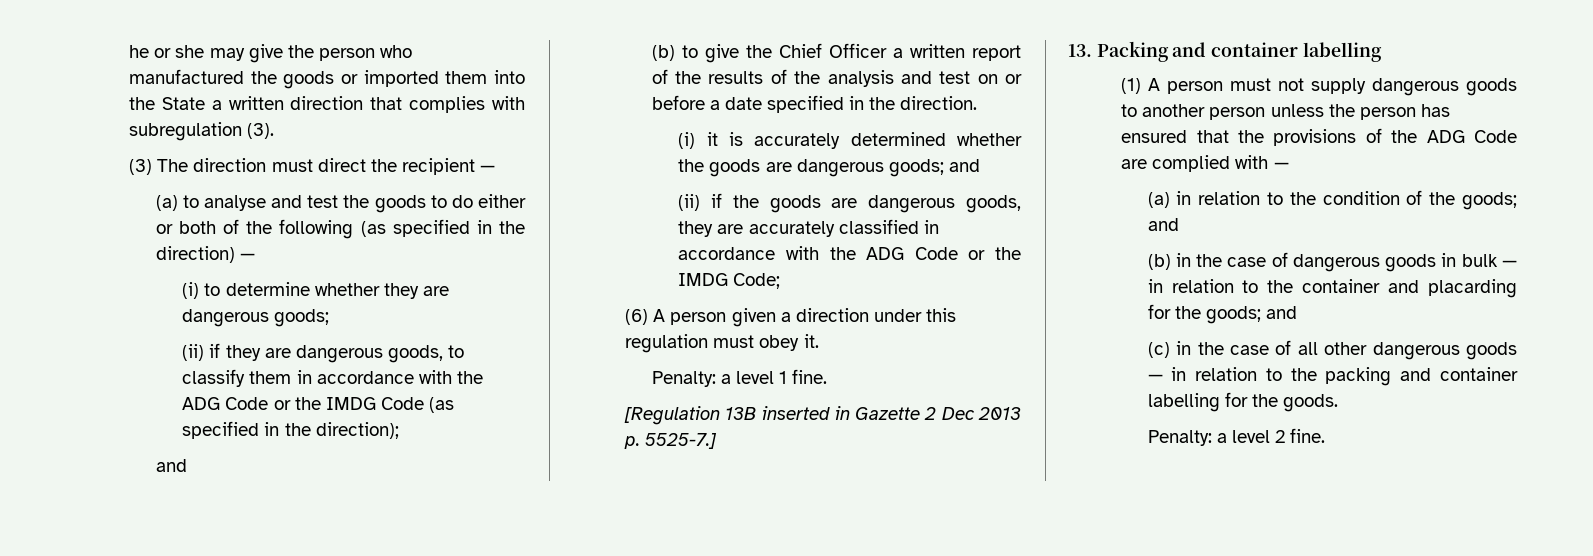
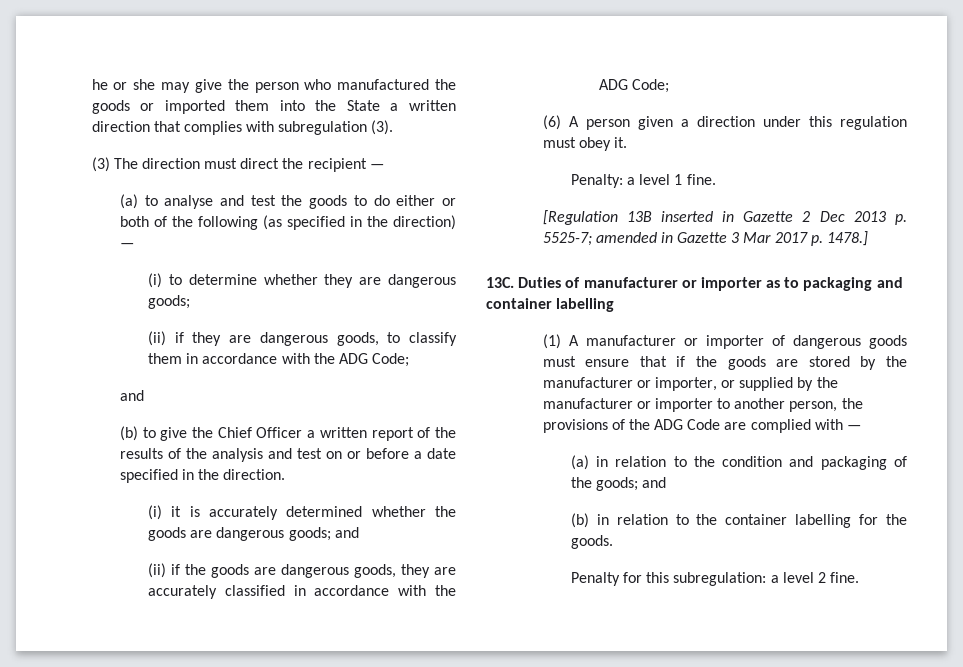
[225,397,455,413] [182,421,399,439] Code or the IMDG Code (as specified in the direction); -> [372,353,410,367] Code;
[914,247,1021,260] [678,273,729,286] Code or the IMDG -> (629, 84) none
[645,433,718,449] [1068,41,1169,62] 5525-7.] // 13. Packing -> [542,231,869,246] [486,277,873,291] 5525-7; amended in Gazette 3 Mar 2017 p. 1478.] // 13C. Duties of manufacturer or importer as to packaging
[1167,78,1517,96] [1121,104,1450,120] [1121,130,1229,143] person must not supply dangerous goods to another person unless the person has ensured that -> [585,335,907,349] [542,356,907,370] [542,377,838,391] [542,398,838,412] manufacturer or importer of dangerous goods must ensure that if the goods are stored by the manufacturer or importer, or supplied by the manufacturer or importer to another person,
(1400, 198) none -> [789,456,887,470] and packaging
[1196,252,1517,272] [1147,279,1517,298] [1147,304,1298,324] [1147,340,1517,360] [1147,367,1432,386] the case of dangerous goods in bulk — in relation to the container and placarding for the goods; and // (c) in the case of all other dangerous goods — in relation to the packing and -> [616,514,718,525] relation to the
[1147,430,1212,446] Penalty: -> [570,572,767,586] Penalty for this subregulation:

